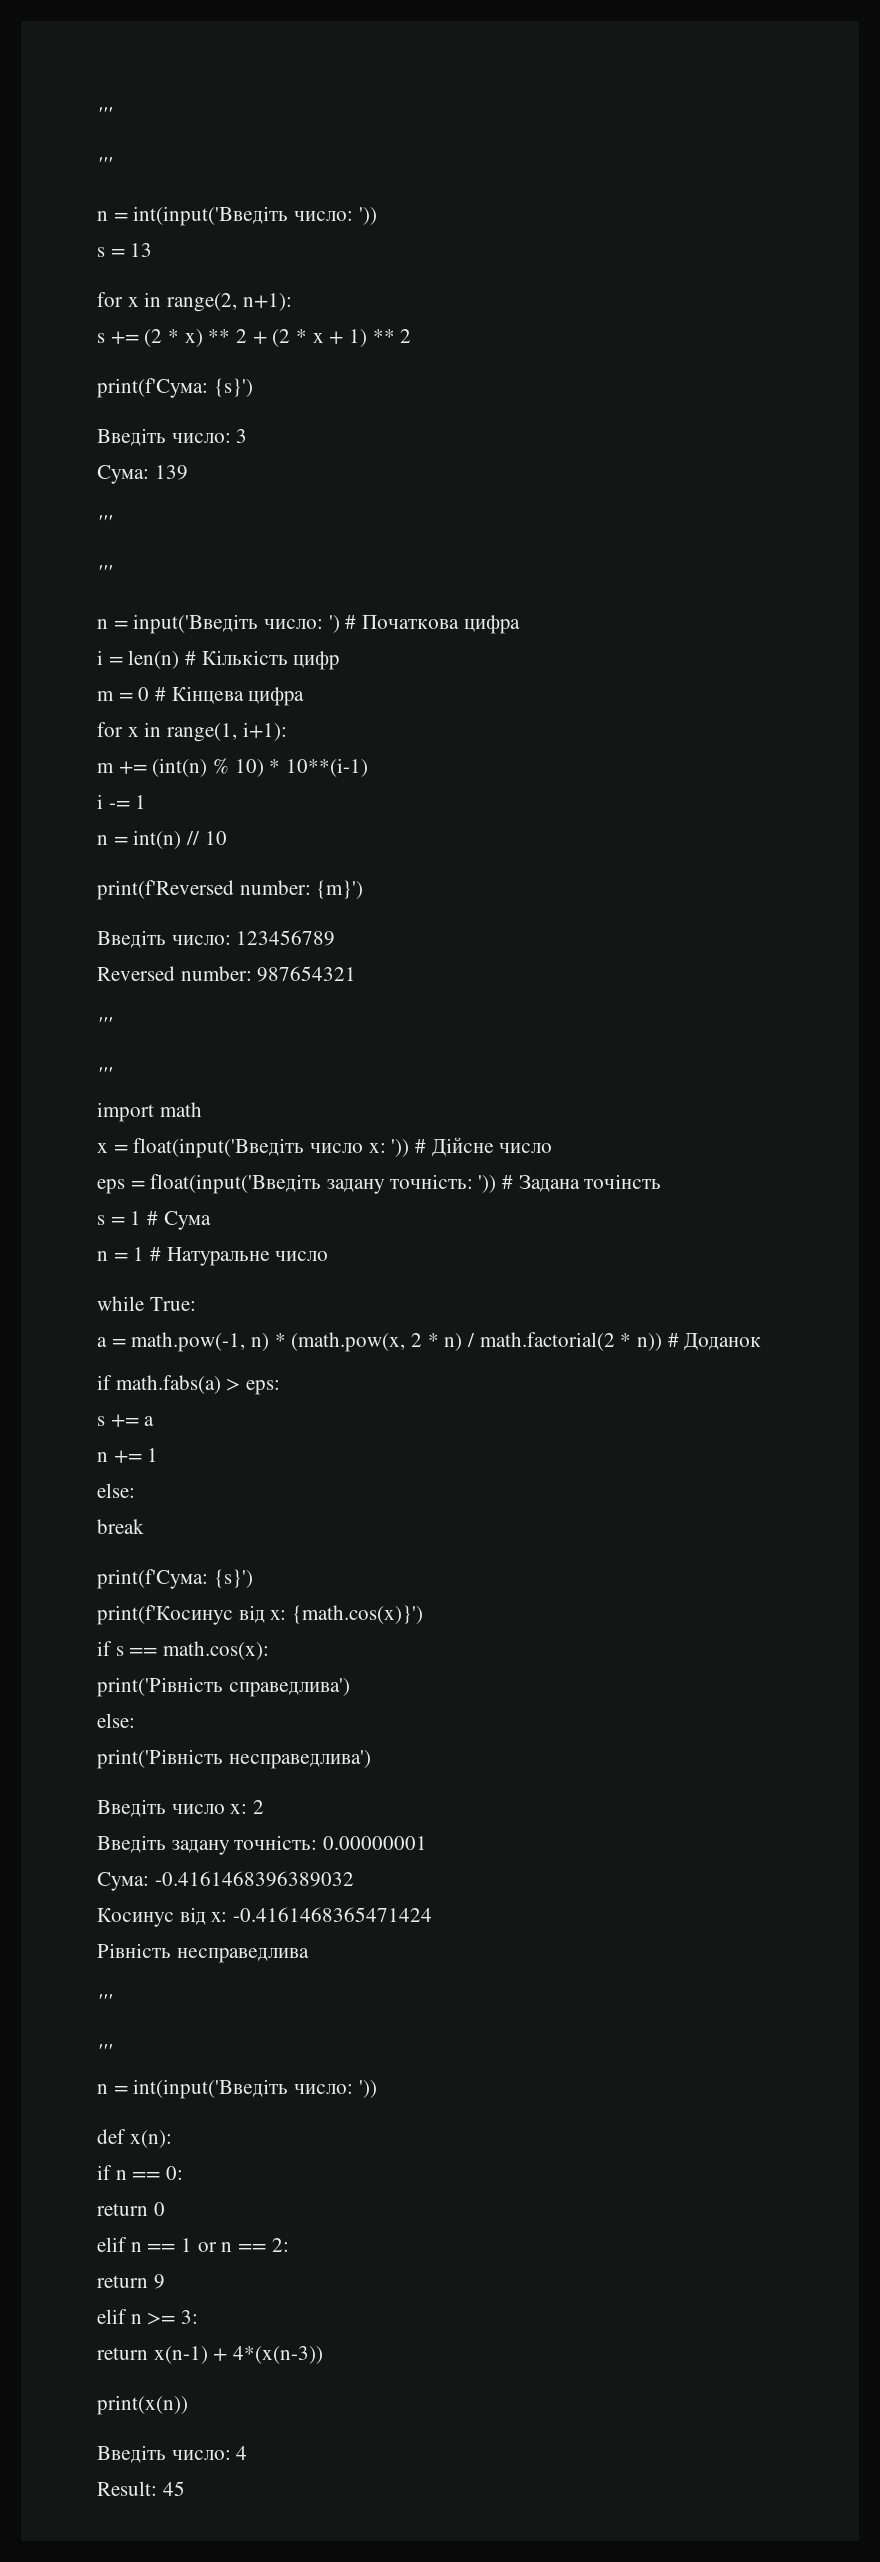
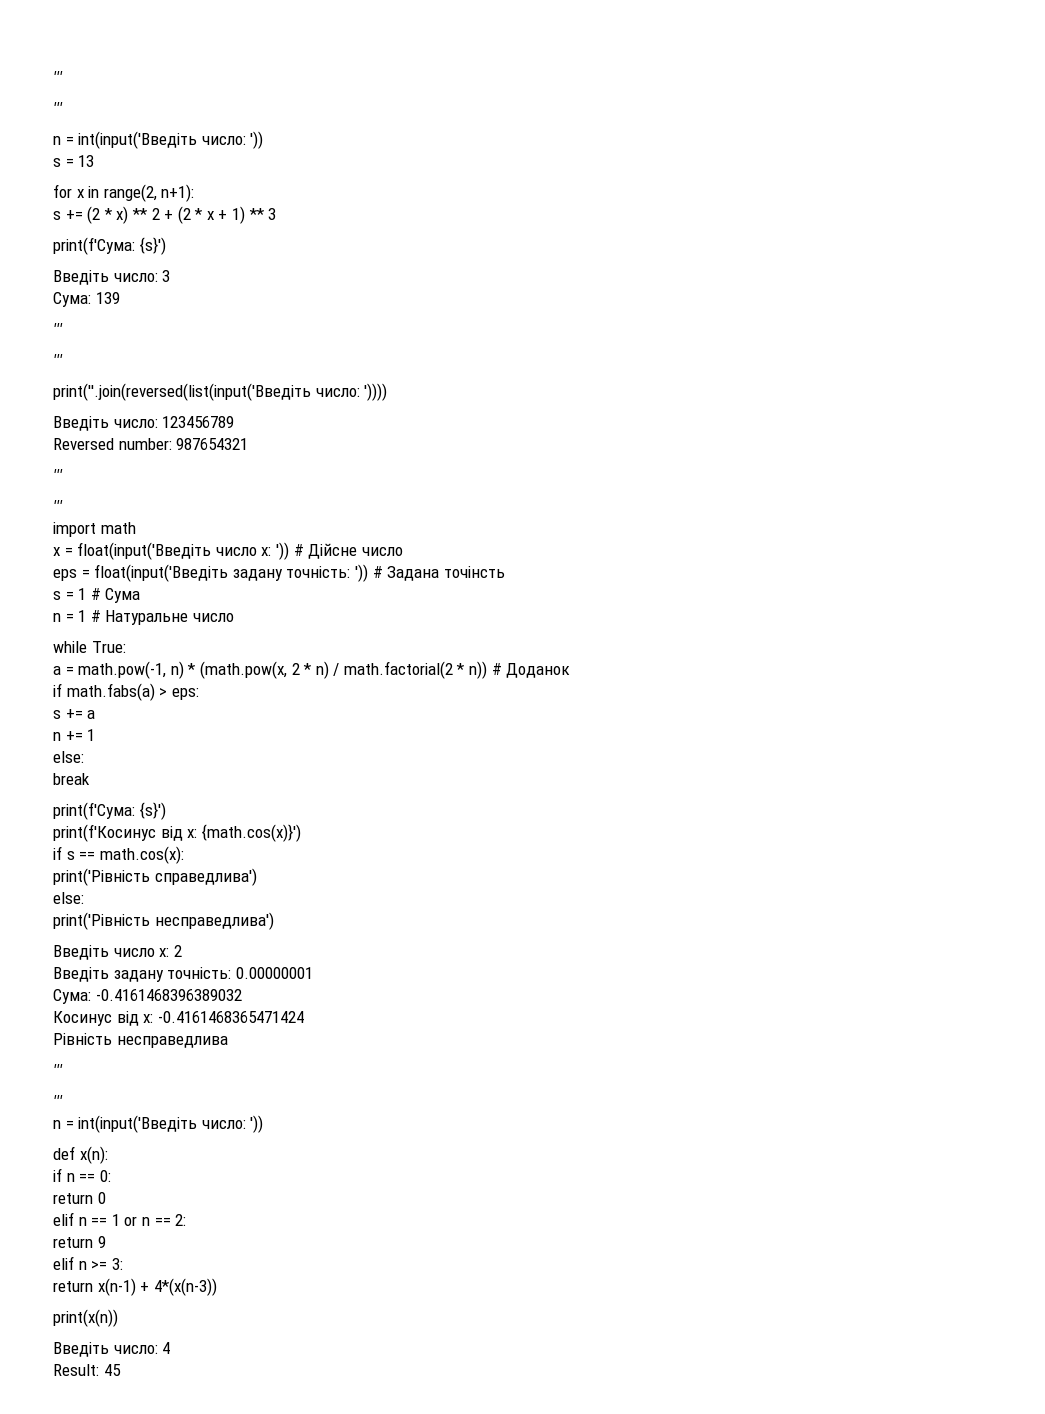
[400,329,412,343] 2 -> [268,208,277,220] 3
[97,614,520,634] [97,650,340,670] [97,686,305,706] [97,722,287,742] [97,758,369,777] [97,794,147,809] [97,830,227,849] [97,880,364,900] n = input('Введіть число: ') # Початкова цифра // i = len(n) # Кількість цифр // m = 0 # Кінцева цифра // for x in range(1, i+1): // m += (int(n) % 10) * 10**(i-1) // i -= 1 // n = int(n) // 10 // print(f'Reversed number: {m}') -> [53,383,388,401] print(''.join(reversed(list(input('Введіть число: '))))

